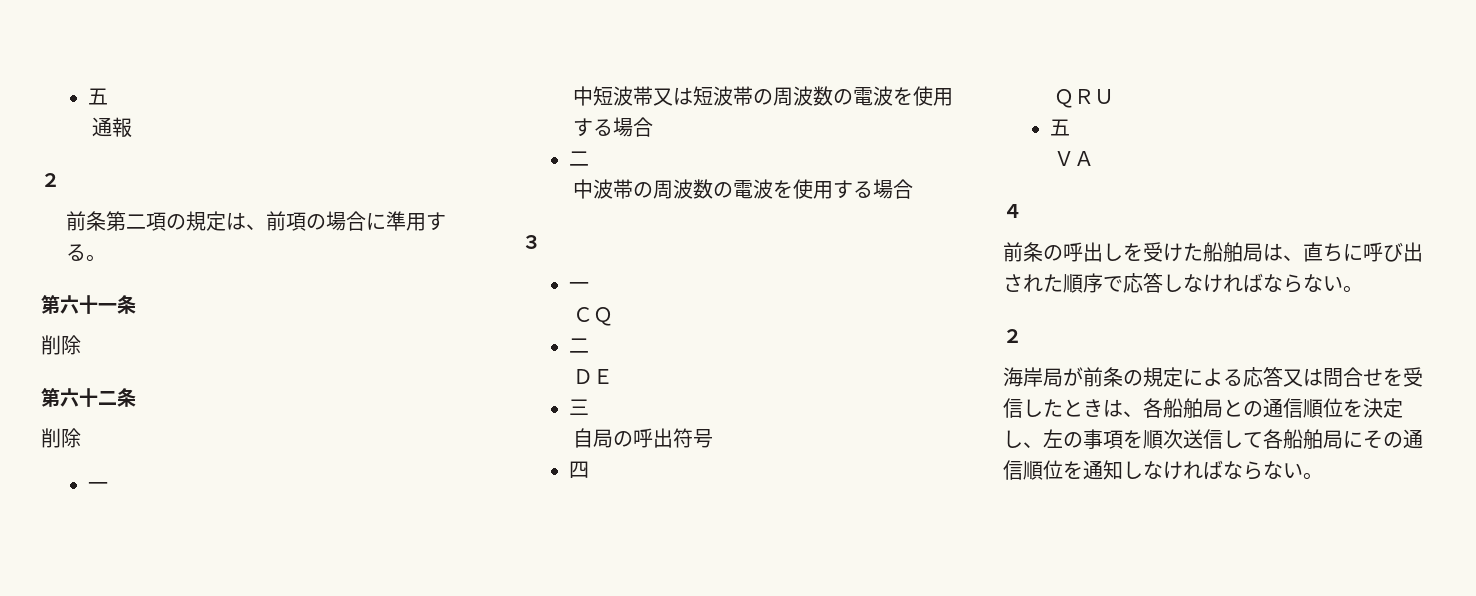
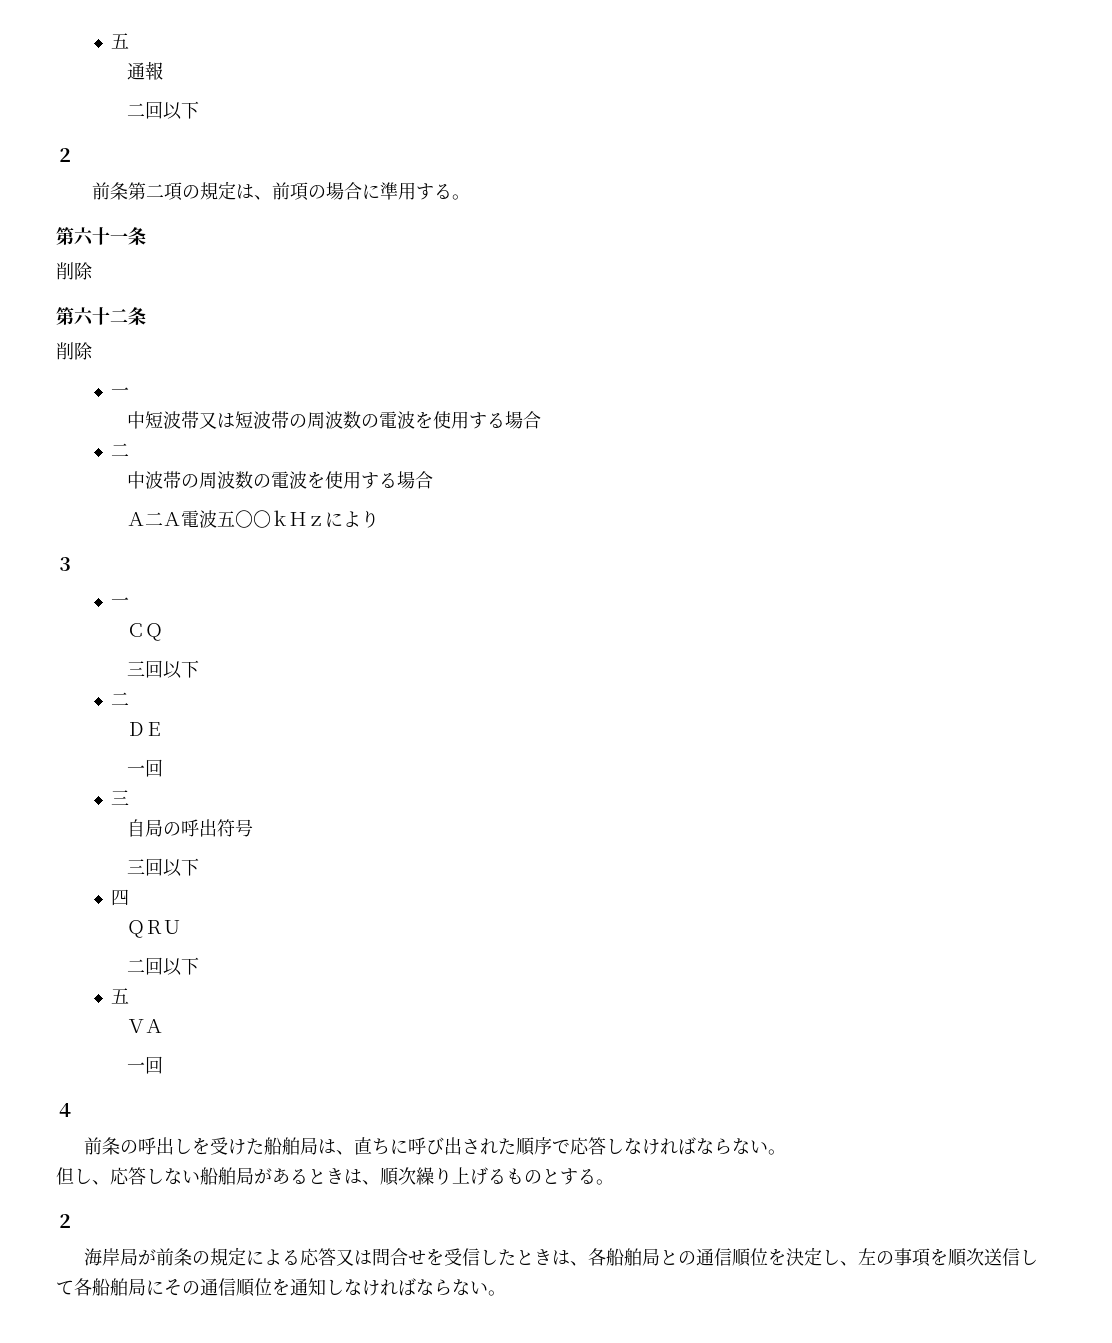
(132, 127) none -> [127,101,200,120] // 二回以下
(913, 189) none -> [127,510,380,528] // Ａ二Ａ電波五〇〇ｋＨｚにより
(613, 316) none -> [127,660,200,679] // 三回以下
(613, 376) none -> [127,759,164,777] // 一回
(713, 438) none -> [127,858,200,877] // 三回以下
(1114, 96) none -> [127,957,200,976] // 二回以下
(1094, 158) none -> [127,1056,164,1074] // 一回
(1363, 289) none -> [56,1167,614,1186] // 但し、応答しない船舶局があるときは、順次繰り上げるものとする。

